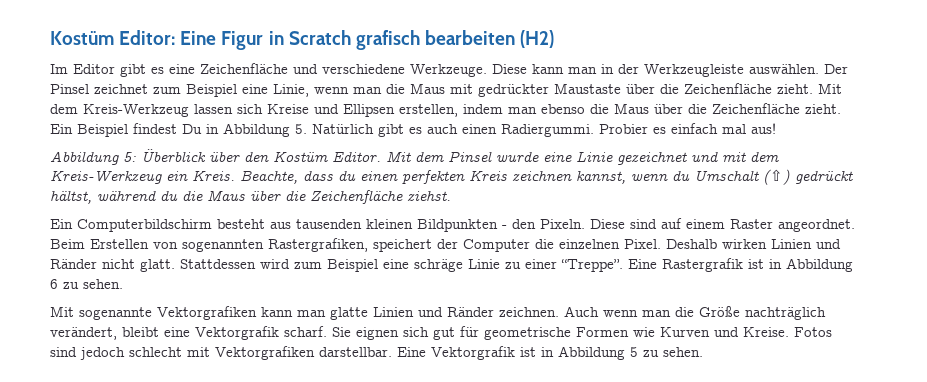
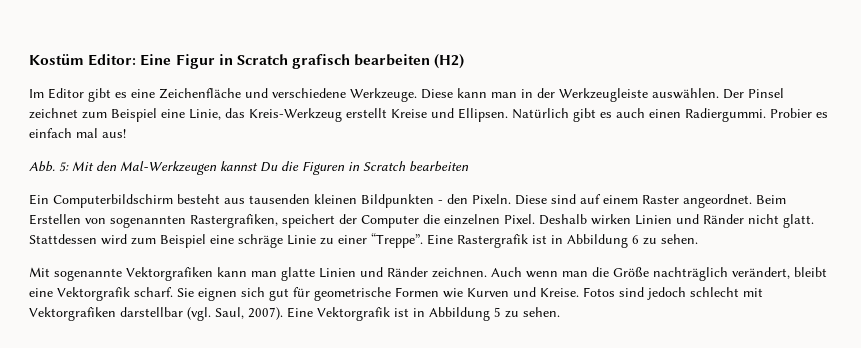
[314,83,842,97] [50,103,841,117] [50,123,307,137] wenn man die Maus mit gedrückter Maustaste über die Zeichenfläche zieht. Mit dem Kreis-Werkzeug lassen sich Kreise und Ellipsen erstellen, indem man ebenso die Maus über die Zeichenfläche zieht. Ein Beispiel findest Du in Abbildung 5. -> [225,108,508,122] das Kreis-Werkzeug erstellt Kreise und Ellipsen.
[50,149,779,165] [50,169,853,185] [50,190,451,204] Abbildung 5: Überblick über den Kostüm Editor. Mit dem Pinsel wurde eine Linie gezeichnet und mit dem Kreis-Werkzeug ein Kreis. Beachte, dass du einen perfekten Kreis zeichnen kannst, wenn du Umschalt (⇧) gedrückt hältst, während du die Maus über die Zeichenfläche ziehst. -> [29,161,469,175] Abb. 5: Mit den Mal-Werkzeugen kannst Du die Figuren in Scratch bearbeiten
[319,347,392,357] darstellbar. -> [120,307,283,321] darstellbar (vgl. Saul, 2007).

